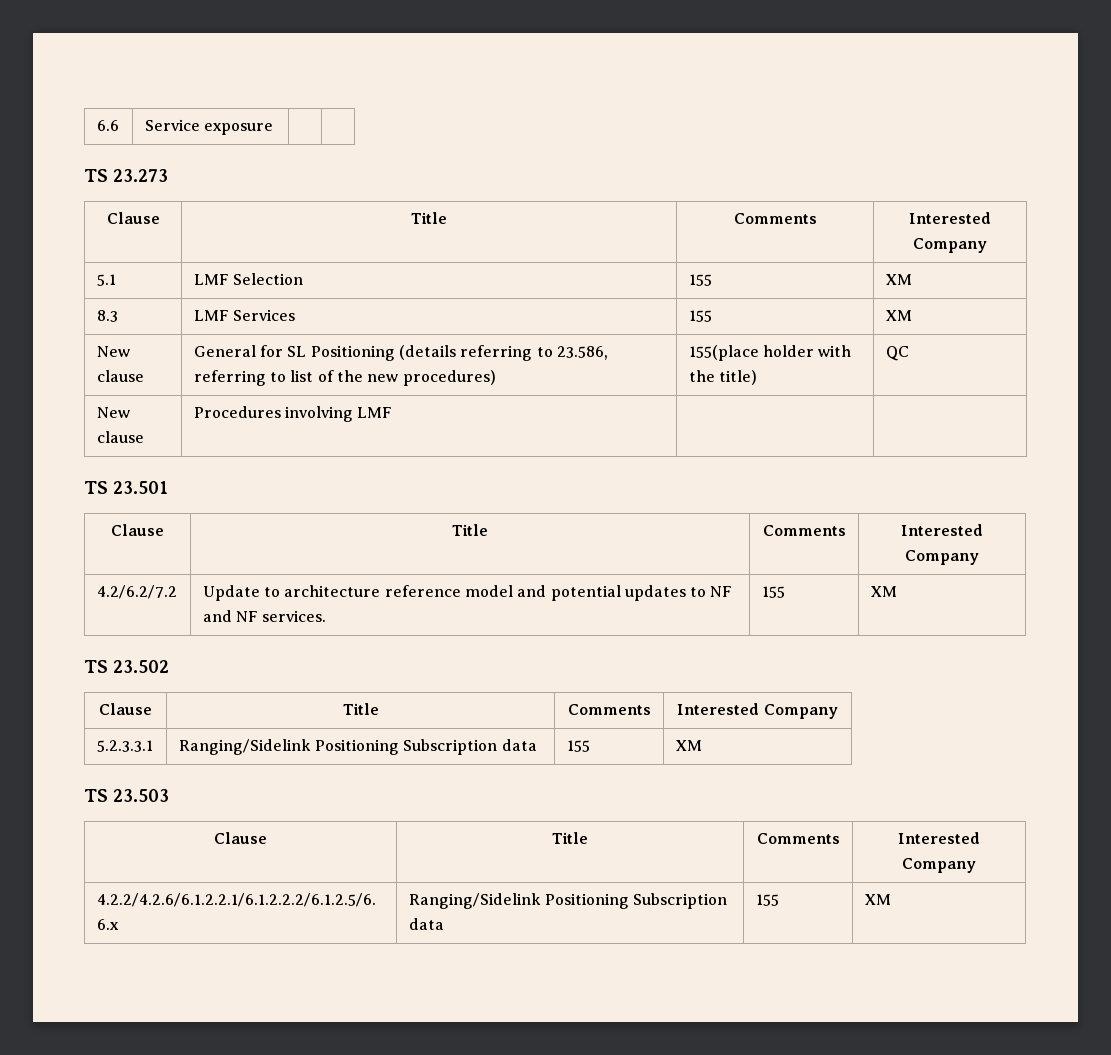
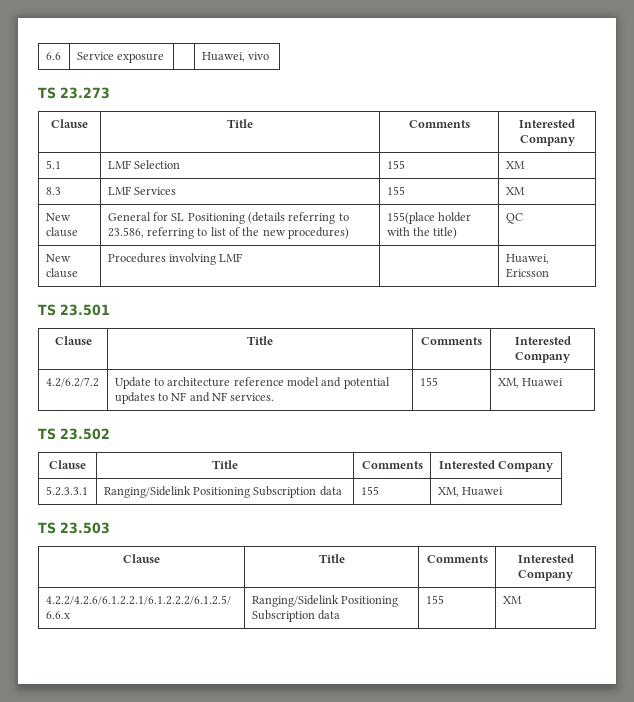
(273, 129) none -> [201,52,269,62] Huawei, vivo
(393, 412) none -> [505,254,549,264] [505,268,549,278] Huawei, Ericsson
[870,586,897,597] XM -> [497,378,563,388] XM, Huawei
[675,740,702,751] XM -> [437,487,503,497] XM, Huawei

